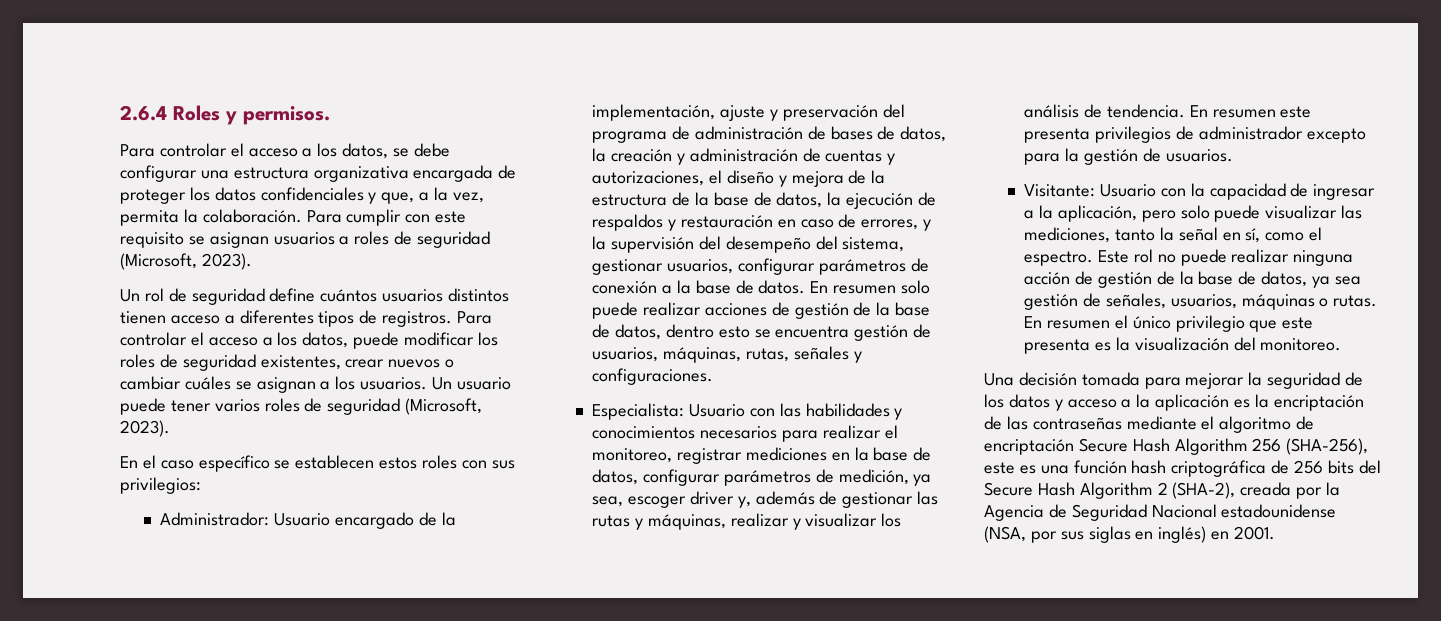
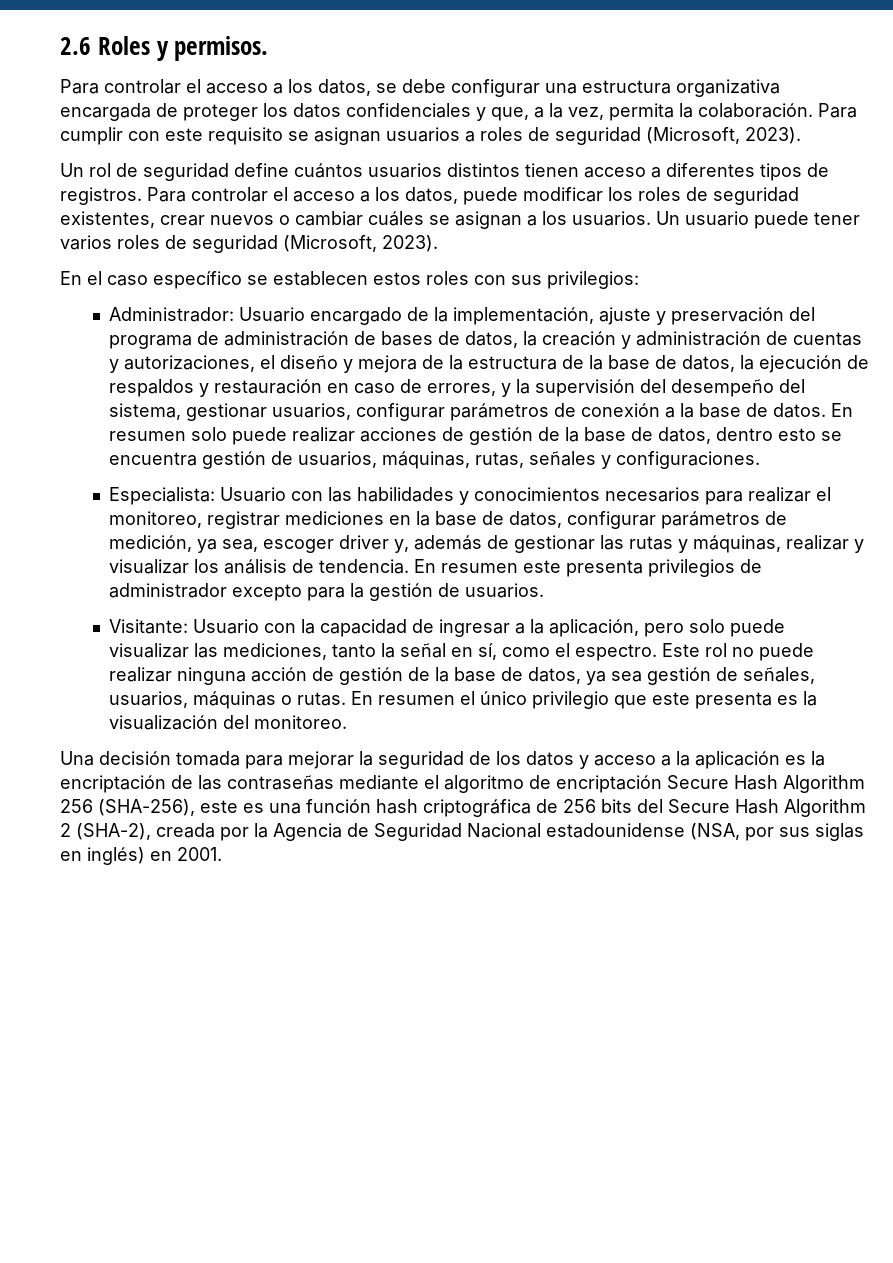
[120,105,167,121] 2.6.4 -> [60,37,91,55] 2.6

